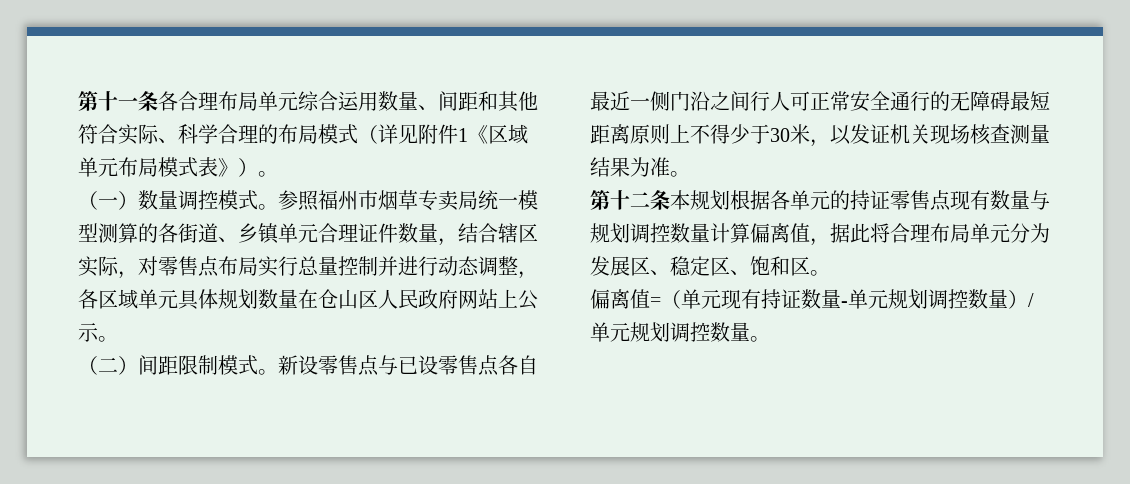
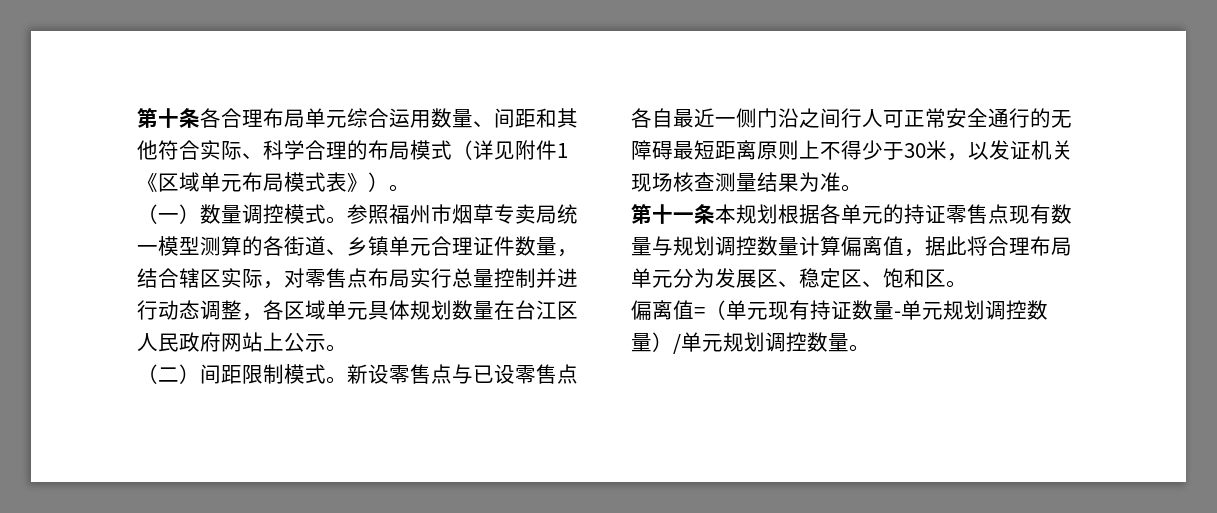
[78,91,138,111] 第十一 -> [137,108,179,128] 第十
[318,289,358,309] 仓山 -> [515,300,557,320] 台江
[630,192,650,208] 二 -> [673,212,694,222] 一

